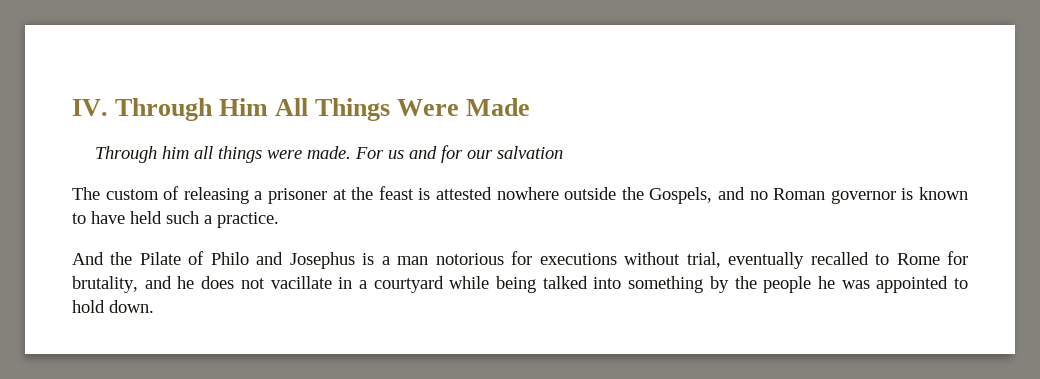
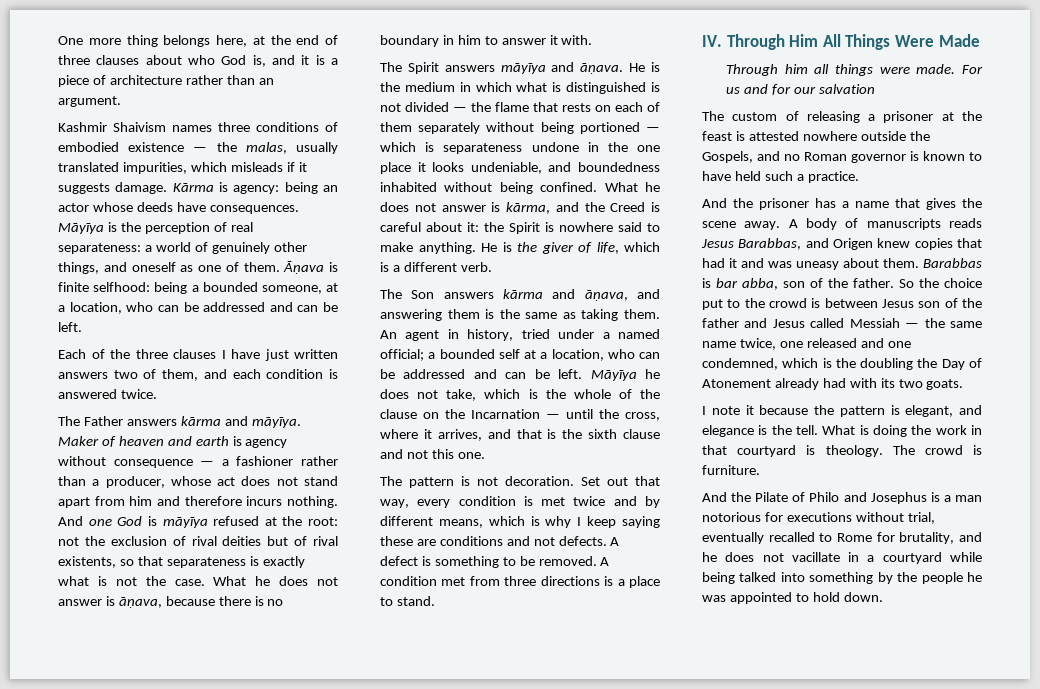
(72, 107) none -> [58,35,338,47] [58,55,338,67] [58,75,274,87] [58,96,121,107] [58,122,338,132] [58,142,338,154] [58,162,307,174] [58,182,338,194] [58,202,299,214] [58,222,253,234] [58,242,307,254] [58,261,338,274] [58,282,338,294] [58,302,338,314] [58,322,82,332] [58,349,338,361] [58,369,339,381] [58,389,157,399] [58,416,301,428] [58,436,288,448] [58,456,338,468] [58,476,338,488] [58,496,338,508] [58,516,338,528] [58,536,338,546] [58,556,305,568] [58,576,338,586] [58,596,284,608] [380,35,593,47] [380,62,660,74] [380,82,660,94] [380,102,660,112] [380,122,660,134] [380,142,660,154] [380,162,660,174] [380,182,660,194] [380,202,660,214] [380,222,660,234] [380,242,660,254] [380,262,492,272] [380,289,660,301] [380,309,660,321] [380,329,660,341] [380,349,660,361] [380,369,660,381] [380,389,660,401] [380,409,660,421] [380,429,660,441] [380,449,485,459] [380,476,660,488] [380,496,660,508] [380,516,660,528] [380,536,620,546] [380,556,610,568] [380,576,660,588] [380,596,435,606] One more thing belongs here, at the end of three clauses about who God is, and it is a piece of architecture rather than an argument. // Kashmir Shaivism names three conditions of embodied existence — the malas, usually translated impurities, which misleads if it suggests damage. Kārma is agency: being an actor whose deeds have consequences. Māyīya is the perception of real separateness: a world of genuinely other things, and oneself as one of them. Āṇava is finite selfhood: being a bounded someone, at a location, who can be addressed and can be left. // Each of the three clauses I have just written answers two of them, and each condition is answered twice. // The Father answers kārma and māyīya. Maker of heaven and earth is agency without consequence — a fashioner rather than a producer, whose act does not stand apart from him and therefore incurs nothing. And one God is māyīya refused at the root: not the exclusion of rival deities but of rival existents, so that separateness is exactly what is not the case. What he does not answer is āṇava, because there is no boundary in him to answer it with. // The Spirit answers māyīya and āṇava. He is the medium in which what is distinguished is not divided — the flame that rests on each of them separately without being portioned — which is separateness undone in the one place it looks undeniable, and boundedness inhabited without being confined. What he does not answer is kārma, and the Creed is careful about it: the Spirit is nowhere said to make anything. He is the giver of life, which is a different verb. // The Son answers kārma and āṇava, and answering them is the same as taking them. An agent in history, tried under a named official; a bounded self at a location, who can be addressed and can be left. Māyīya he does not take, which is the whole of the clause on the Incarnation — until the cross, where it arrives, and that is the sixth clause and not this one. // The pattern is not decoration. Set out that way, every condition is met twice and by different means, which is why I keep saying these are conditions and not defects. A defect is something to be removed. A condition met from three directions is a place to stand. //
(279, 220) none -> [702,198,982,210] [702,218,982,230] [701,238,982,250] [702,258,982,270] [702,278,982,290] [702,298,982,310] [702,318,982,328] [702,338,911,350] [702,358,982,370] [702,378,964,390] [702,405,982,417] [702,425,982,437] [702,445,982,457] [702,465,760,475] // And the prisoner has a name that gives the scene away. A body of manuscripts reads Jesus Barabbas, and Origen knew copies that had it and was uneasy about them. Barabbas is bar abba, son of the father. So the choice put to the crowd is between Jesus son of the father and Jesus called Messiah — the same name twice, one released and one condemned, which is the doubling the Day of Atonement already had with its two goats. // I note it because the pattern is elegant, and elegance is the tell. What is doing the work in that courtyard is theology. The crowd is furniture.

